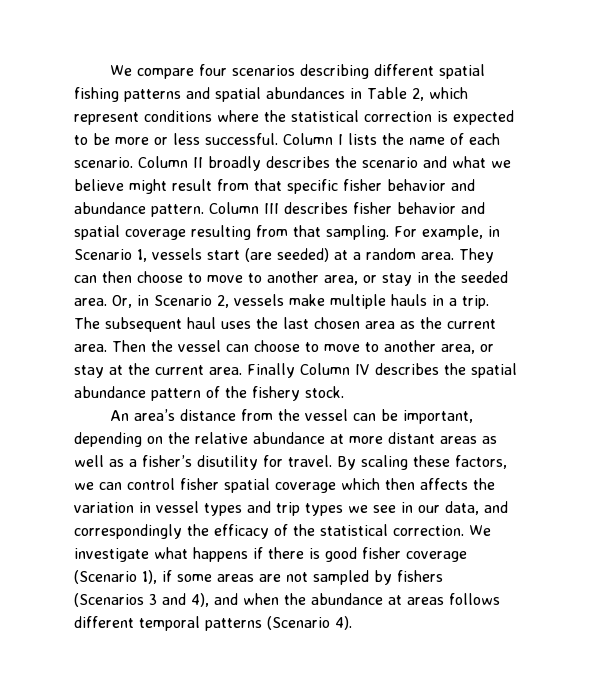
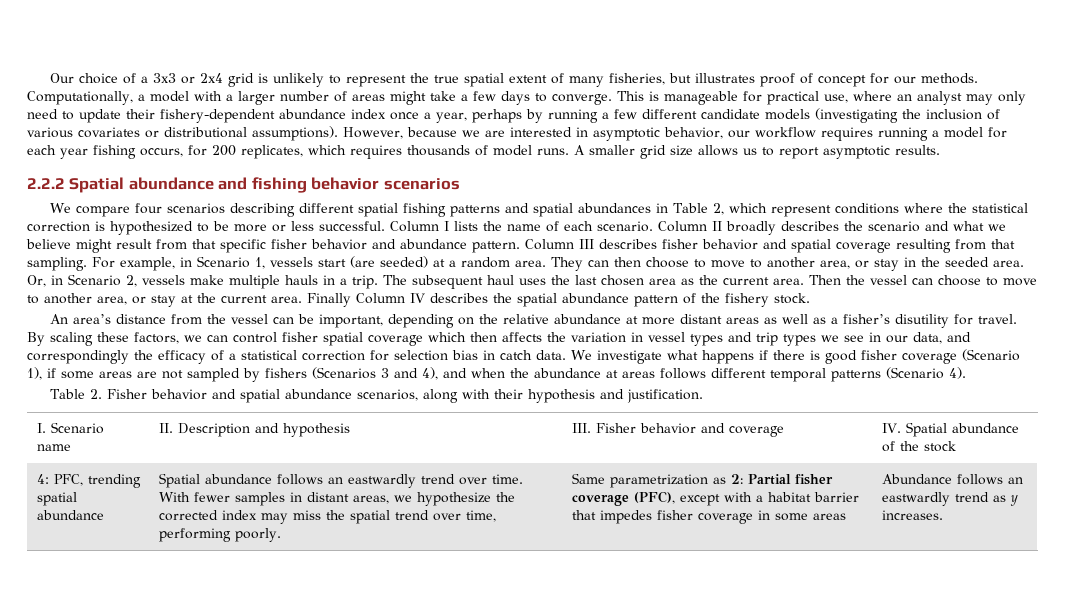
(109, 70) none -> [49,73,978,87] [27,91,1026,105] [27,108,1000,123] [27,126,1007,141] [27,145,940,159] [27,177,460,193] Our choice of a 3x3 or 2x4 grid is unlikely to represent the true spatial extent of many fisheries, but illustrates proof of concept for our methods. Computationally, a model with a larger number of areas might take a few days to converge. This is manageable for practical use, where an analyst may only need to update their fishery-dependent abundance index once a year, perhaps by running a few different candidate models (investigating the inclusion of various covariates or distributional assumptions). However, because we are interested in asymptotic behavior, our workflow requires running a model for each year fishing occurs, for 200 replicates, which requires thousands of model runs. A smaller grid size allows us to report asymptotic results. // 2.2.2 Spatial abundance and fishing behavior scenarios //
[453,110,514,125] expected -> [110,221,193,235] hypothesized
[293,524,464,536] the statistical correction. -> [229,350,566,361] a statistical correction for selection bias in catch data.
(352, 623) none -> [49,389,703,403] [36,422,104,434] [36,444,71,451] [158,423,350,437] [571,423,784,437] [881,422,1019,437] [881,441,956,452] [36,474,141,488] [36,492,77,506] [36,510,104,520] [158,473,523,488] [158,492,515,506] [158,510,496,524] [158,528,281,542] [571,473,833,488] [571,491,859,506] [571,510,846,524] [881,474,1023,485] [881,492,1018,506] [881,510,943,520] // Table 2. Fisher behavior and spatial abundance scenarios, along with their hypothesis and justification. // I. Scenario name | II. Description and hypothesis | III. Fisher behavior and coverage | IV. Spatial abundance of the stock // 4: PFC, trending spatial abundance | Spatial abundance follows an eastwardly trend over time. With fewer samples in distant areas, we hypothesize the corrected index may miss the spatial trend over time, performing poorly. | Same parametrization as 2: Partial fisher coverage (PFC), except with a habitat barrier that impedes fisher coverage in some areas | Abundance follows an eastwardly trend as y increases.

